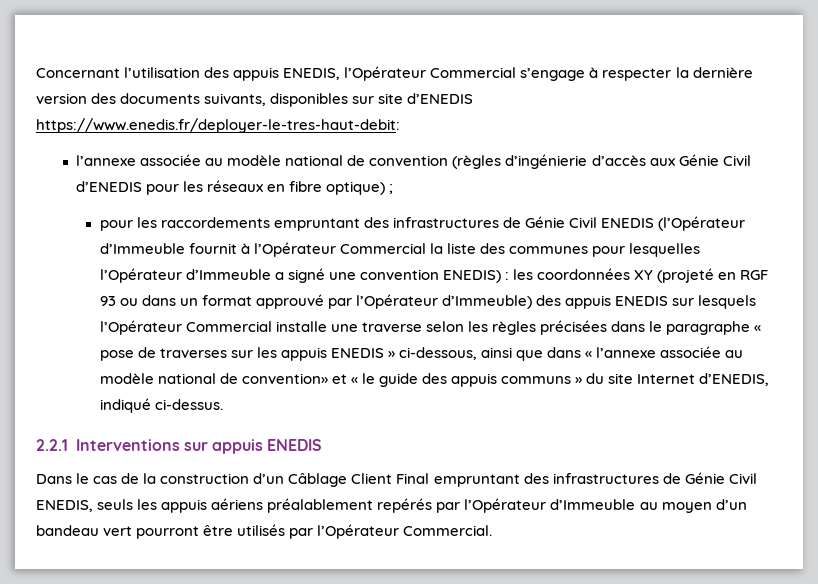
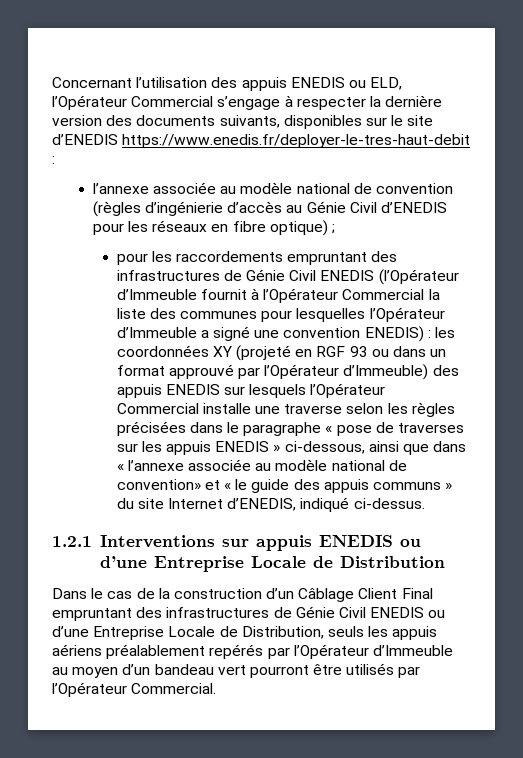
[283,68,341,80] ENEDIS, -> [290,77,403,90] ENEDIS ou ELD,
(375, 100) none -> [391,115,404,126] le
[36,118,400,133] https://www.enedis.fr/deployer-le-tres-haut-debit: -> [122,134,471,148] [52,156,55,164] https://www.enedis.fr/deployer-le-tres-haut-debit :
[649,158,675,166] aux -> [286,205,303,213] au
[36,439,68,451] 2.2.1 -> [52,536,92,547] 1.2.1
(323, 445) none -> [399,539,421,547] [99,556,445,572] ou d’une Entreprise Locale de Distribution
[36,500,93,512] ENEDIS, -> [370,607,446,618] [52,626,324,640] ENEDIS ou d’une Entreprise Locale de Distribution,

